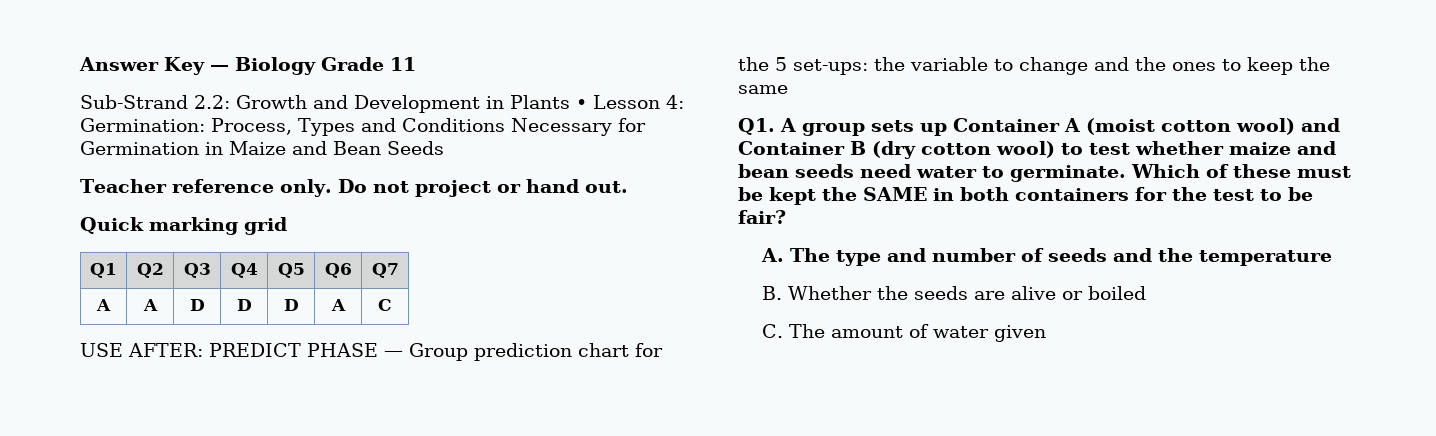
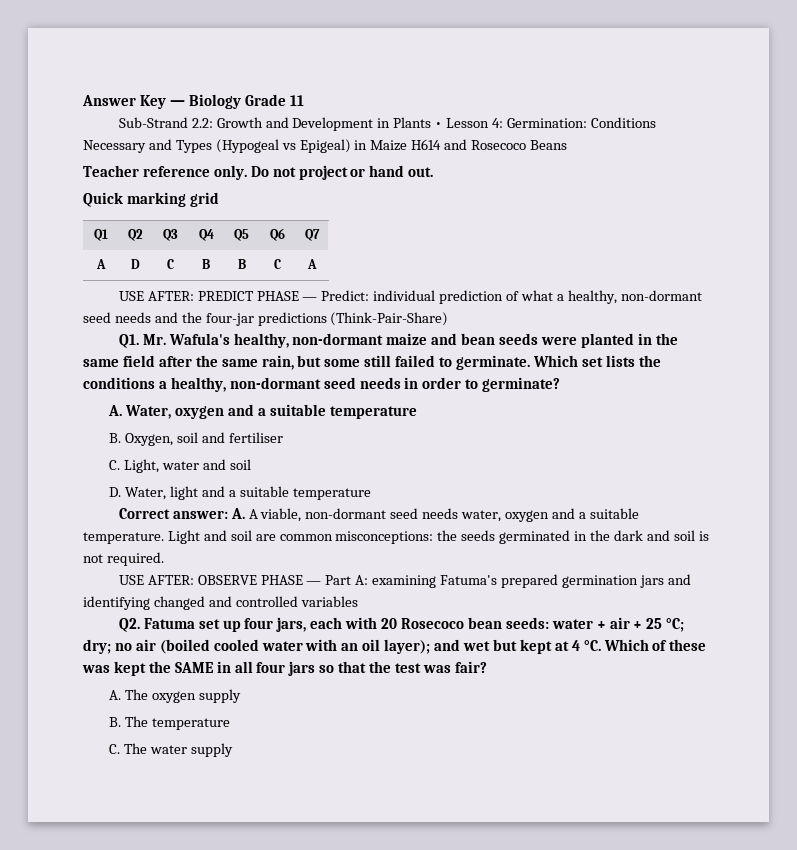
[211,118,646,136] [80,141,444,155] Process, Types and Conditions Necessary for Germination in Maize and Bean Seeds -> [590,117,656,128] [83,139,568,153] Conditions Necessary and Types (Hypogeal vs Epigeal) in Maize H614 and Rosecoco Beans
[142,299,158,311] [189,299,205,311] [236,299,252,311] [283,299,299,311] [330,299,346,311] [378,299,392,311] | A | D | D | D | A | C -> [130,259,140,269] [167,259,174,269] [202,259,210,269] [237,259,246,269] [273,259,281,269] [306,259,317,269] | D | C | B | B | C | A
[409,343,663,361] [738,57,1330,75] [738,85,788,94] [738,118,1340,136] [738,141,1336,159] [738,164,1351,182] [738,187,1313,205] [738,210,786,224] [760,248,1332,266] [761,286,1146,300] [761,324,1046,342] Group prediction chart for the 5 set-ups: the variable to change and the ones to keep the same // Q1. A group sets up Container A (moist cotton wool) and Container B (dry cotton wool) to test whether maize and bean seeds need water to germinate. Which of these must be kept the SAME in both containers for the test to be fair? // A. The type and number of seeds and the temperature // B. Whether the seeds are alive or boiled // C. The amount of water given -> [321,290,702,304] [83,312,449,326] [118,333,678,348] [83,355,661,370] [83,377,561,392] [108,404,417,419] [109,432,284,446] [109,459,252,473] [109,486,371,500] [118,508,639,522] [83,530,709,544] [83,552,164,566] [118,574,691,588] [83,596,358,610] [118,617,685,632] [83,639,707,654] [82,661,487,676] [109,689,242,703] [109,716,231,730] [109,743,234,757] Predict: individual prediction of what a healthy, non-dormant seed needs and the four-jar predictions (Think-Pair-Share) // Q1. Mr. Wafula's healthy, non-dormant maize and bean seeds were planted in the same field after the same rain, but some still failed to germinate. Which set lists the conditions a healthy, non-dormant seed needs in order to germinate? // A. Water, oxygen and a suitable temperature // B. Oxygen, soil and fertiliser // C. Light, water and soil // D. Water, light and a suitable temperature // Correct answer: A. A viable, non-dormant seed needs water, oxygen and a suitable temperature. Light and soil are common misconceptions: the seeds germinated in the dark and soil is not required. // USE AFTER: OBSERVE PHASE — Part A: examining Fatuma's prepared germination jars and identifying changed and controlled variables // Q2. Fatuma set up four jars, each with 20 Rosecoco bean seeds: water + air + 25 °C; dry; no air (boiled cooled water with an oil layer); and wet but kept at 4 °C. Which of these was kept the SAME in all four jars so that the test was fair? // A. The oxygen supply // B. The temperature // C. The water supply

